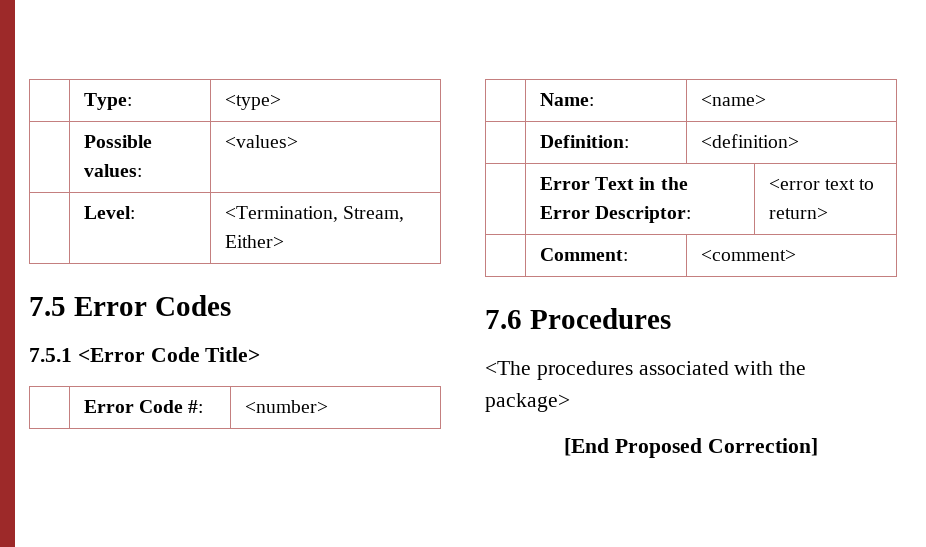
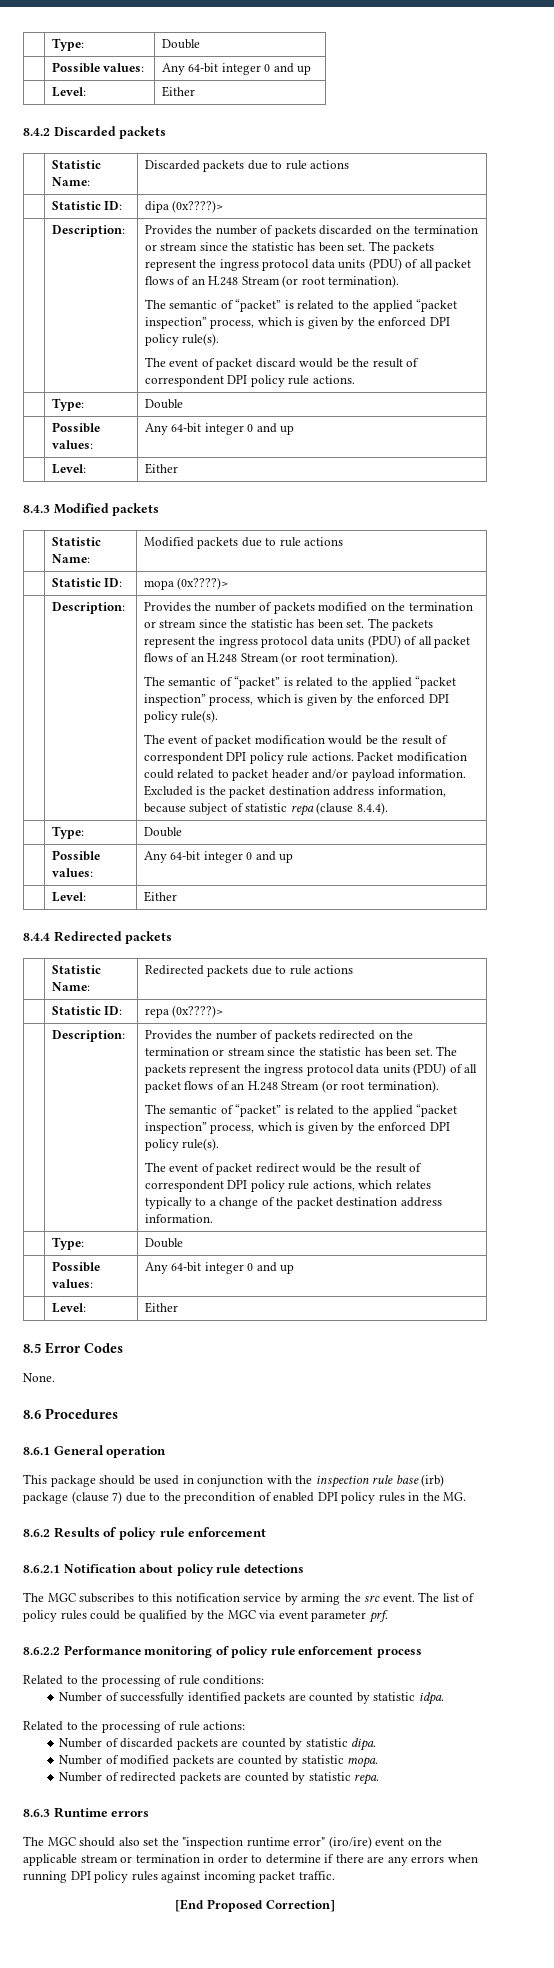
[83,93,132,110] [224,94,281,110] [83,135,152,148] [83,164,142,177] [224,135,298,148] [83,206,135,219] [224,206,405,222] [224,235,284,248] [29,295,231,316] [29,347,261,362] [83,400,204,413] [244,400,328,413] [539,93,594,106] [700,94,766,106] [539,135,629,148] [700,134,799,148] [539,177,688,190] [539,206,692,223] [768,178,875,190] [768,207,828,219] [539,248,628,261] [700,249,796,261] [485,308,671,329] [485,361,807,380] [485,393,570,412] | Type: | <type> // | Possible values: | <values> // | Level: | <Termination, Stream, Either> // 7.5 Error Codes // 7.5.1 <Error Code Title> // | Error Code #: | <number> // | Name: | <name> // | Definition: | <definition> // | Error Text in the Error Descriptor: | <error text to return> // | Comment: | <comment> // 7.6 Procedures // <The procedures associated with the package> -> [51,38,84,51] [161,39,200,49] [51,62,145,73] [161,63,312,75] [51,87,86,97] [161,86,195,97] [23,126,167,139] [51,160,101,169] [51,177,90,186] [144,160,350,172] [51,201,123,210] [144,200,224,213] [51,225,125,237] [144,225,478,237] [144,241,435,254] [144,258,472,271] [144,275,400,288] [144,299,458,312] [144,317,450,329] [144,333,220,346] [144,357,420,370] [144,375,355,387] [51,398,84,411] [144,399,183,409] [51,422,100,433] [51,440,93,449] [144,423,295,435] [51,464,86,474] [144,463,178,474] [23,503,160,516] [51,537,101,546] [51,554,90,563] [143,537,344,549] [51,578,123,587] [143,577,229,590] [51,602,125,614] [143,602,473,614] [143,618,434,631] [143,635,471,648] [143,652,399,665] [143,676,457,689] [143,694,449,706] [143,710,219,723] [143,734,449,747] [143,752,467,764] [143,769,467,781] [143,785,446,798] [143,802,388,816] [51,826,84,839] [143,827,182,837] [51,850,100,861] [51,868,93,877] [143,851,294,863] [51,892,86,902] [143,891,177,902] [23,931,173,944] [51,965,101,974] [51,982,90,991] [144,965,354,977] [51,1006,123,1015] [144,1005,224,1018] [51,1030,125,1042] [144,1030,414,1042] [144,1046,458,1057] [144,1063,478,1076] [144,1080,439,1093] [144,1104,458,1117] [144,1122,450,1134] [144,1138,220,1151] [144,1162,423,1175] [144,1180,431,1192] [144,1197,442,1209] [144,1214,213,1223] [51,1237,84,1250] [144,1238,183,1248] [51,1261,100,1272] [51,1279,93,1288] [144,1262,295,1274] [51,1303,86,1313] [144,1302,178,1313] [23,1342,123,1354] [23,1373,55,1382] [23,1408,118,1419] [23,1445,167,1458] [23,1474,445,1488] [23,1491,467,1504] [23,1527,267,1540] [23,1564,304,1576] [23,1592,476,1605] [23,1610,388,1623] [23,1645,422,1658] [23,1675,265,1687] [59,1692,444,1705] [23,1721,246,1733] [59,1738,377,1751] [59,1755,379,1768] [59,1772,380,1785] [23,1807,150,1818] [23,1836,443,1849] [23,1854,478,1866] [23,1871,335,1883] | Type: | Double // | Possible values: | Any 64-bit integer 0 and up // | Level: | Either // 8.4.2 Discarded packets // | Statistic Name: | Discarded packets due to rule actions // | Statistic ID: | dipa (0x????)> // | Description: | Provides the number of packets discarded on the termination or stream since the statistic has been set. The packets represent the ingress protocol data units (PDU) of all packet flows of an H.248 Stream (or root termination). // The semantic of “packet” is related to the applied “packet inspection” process, which is given by the enforced DPI policy rule(s). // The event of packet discard would be the result of correspondent DPI policy rule actions. // | Type: | Double // | Possible values: | Any 64-bit integer 0 and up // | Level: | Either // 8.4.3 Modified packets // | Statistic Name: | Modified packets due to rule actions // | Statistic ID: | mopa (0x????)> // | Description: | Provides the number of packets modified on the termination or stream since the statistic has been set. The packets represent the ingress protocol data units (PDU) of all packet flows of an H.248 Stream (or root termination). // The semantic of “packet” is related to the applied “packet inspection” process, which is given by the enforced DPI policy rule(s). // The event of packet modification would be the result of correspondent DPI policy rule actions. Packet modification could related to packet header and/or payload information. Excluded is the packet destination address information, because subject of statistic repa (clause 8.4.4). // | Type: | Double // | Possible values: | Any 64-bit integer 0 and up // | Level: | Either // 8.4.4 Redirected packets // | Statistic Name: | Redirected packets due to rule actions // | Statistic ID: | repa (0x????)> // | Description: | Provides the number of packets redirected on the termination or stream since the statistic has been set. The packets represent the ingress protocol data units (PDU) of all packet flows of an H.248 Stream (or root termination). // The semantic of “packet” is related to the applied “packet inspection” process, which is given by the enforced DPI policy rule(s). // The event of packet redirect would be the result of correspondent DPI policy rule actions, which relates typically to a change of the packet destination address information. // | Type: | Double // | Possible values: | Any 64-bit integer 0 and up // | Level: | Either // 8.5 Error Codes // None. // 8.6 Procedures // 8.6.1 General operation // This package should be used in conjunction with the inspection rule base (irb) package (clause 7) due to the precondition of enabled DPI policy rules in the MG. // 8.6.2 Results of policy rule enforcement // 8.6.2.1 Notification about policy rule detections // The MGC subscribes to this notification service by arming the src event. The list of policy rules could be qualified by the MGC via event parameter prf. // 8.6.2.2 Performance monitoring of policy rule enforcement process // Related to the processing of rule conditions: // Number of successfully identified packets are counted by statistic idpa. // Related to the processing of rule actions: // Number of discarded packets are counted by statistic dipa. // Number of modified packets are counted by statistic mopa. // Number of redirected packets are counted by statistic repa. // 8.6.3 Runtime errors // The MGC should also set the "inspection runtime error" (iro/ire) event on the applicable stream or termination in order to determine if there are any errors when running DPI policy rules against incoming packet traffic.

